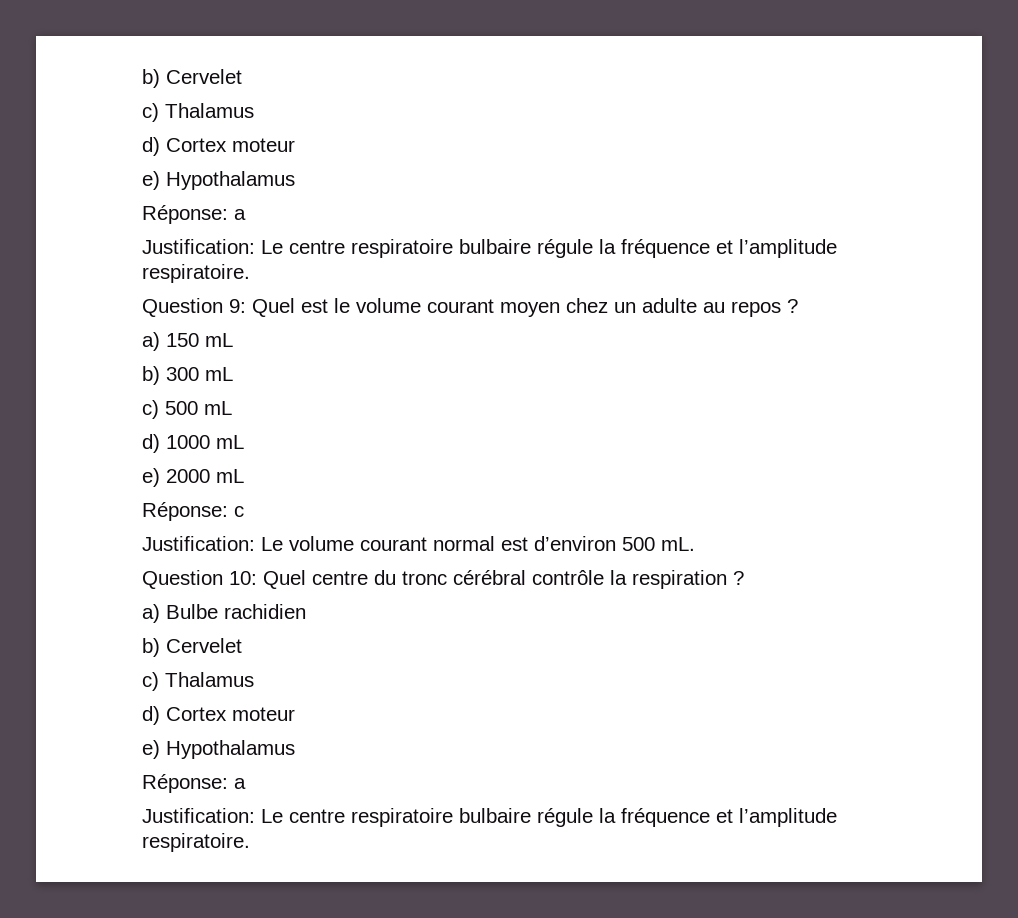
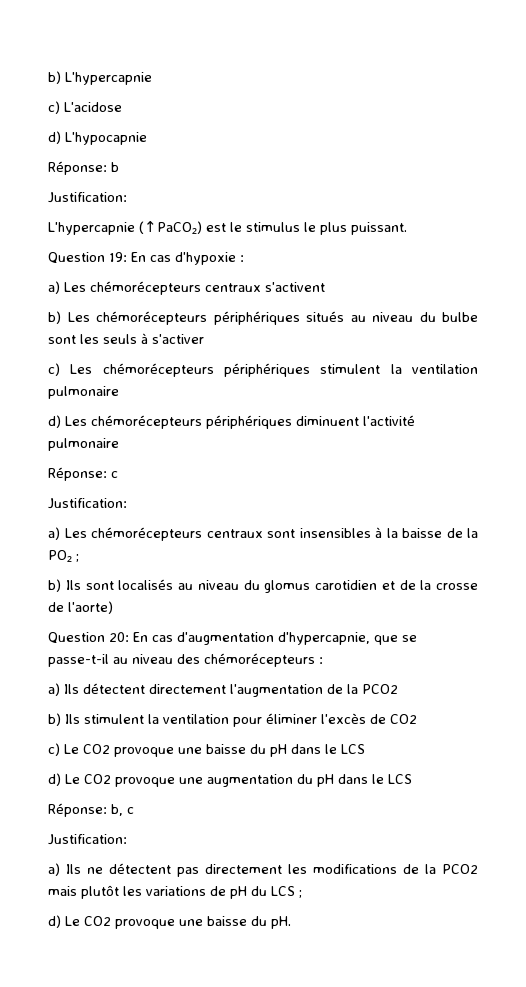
[142,69,242,88] [142,103,254,122] [142,137,295,156] [142,171,295,190] [142,205,246,224] [142,239,837,258] [142,264,250,283] [142,298,798,317] [142,332,233,351] [142,366,233,385] [142,400,232,419] [142,434,244,453] [142,468,244,487] [142,502,244,521] [142,536,695,551] [142,570,744,589] [142,604,306,623] [142,638,242,657] [142,672,254,691] [142,706,295,725] [142,740,295,759] [142,774,246,793] [142,808,837,827] [142,833,250,852] b) Cervelet // c) Thalamus // d) Cortex moteur // e) Hypothalamus // Réponse: a // Justification: Le centre respiratoire bulbaire régule la fréquence et l’amplitude respiratoire. // Question 9: Quel est le volume courant moyen chez un adulte au repos ? // a) 150 mL // b) 300 mL // c) 500 mL // d) 1000 mL // e) 2000 mL // Réponse: c // Justification: Le volume courant normal est d’environ 500 mL. // Question 10: Quel centre du tronc cérébral contrôle la respiration ? // a) Bulbe rachidien // b) Cervelet // c) Thalamus // d) Cortex moteur // e) Hypothalamus // Réponse: a // Justification: Le centre respiratoire bulbaire régule la fréquence et l’amplitude respiratoire. -> [48,71,152,85] [48,101,122,114] [48,131,147,145] [48,161,119,175] [48,192,127,203] [48,221,407,235] [48,252,244,265] [48,281,325,295] [48,311,478,325] [48,333,204,344] [48,363,478,377] [48,386,119,399] [48,415,415,429] [48,438,119,451] [48,467,118,481] [48,498,127,509] [48,527,478,541] [48,550,79,562] [48,579,478,593] [48,601,113,614] [48,632,417,645] [48,653,323,667] [48,683,398,697] [48,713,417,727] [48,743,365,757] [48,773,412,787] [48,803,134,817] [48,834,127,845] [48,863,478,877] [48,885,302,899] [48,915,291,929] b) L'hypercapnie // c) L'acidose // d) L'hypocapnie // Réponse: b // Justification: // L'hypercapnie (↑PaCO₂) est le stimulus le plus puissant. // Question 19: En cas d'hypoxie : // a) Les chémorécepteurs centraux s'activent // b) Les chémorécepteurs périphériques situés au niveau du bulbe sont les seuls à s'activer // c) Les chémorécepteurs périphériques stimulent la ventilation pulmonaire // d) Les chémorécepteurs périphériques diminuent l'activité pulmonaire // Réponse: c // Justification: // a) Les chémorécepteurs centraux sont insensibles à la baisse de la PO₂ ; // b) Ils sont localisés au niveau du glomus carotidien et de la crosse de l'aorte) // Question 20: En cas d'augmentation d'hypercapnie, que se passe-t-il au niveau des chémorécepteurs : // a) Ils détectent directement l'augmentation de la PCO2 // b) Ils stimulent la ventilation pour éliminer l'excès de CO2 // c) Le CO2 provoque une baisse du pH dans le LCS // d) Le CO2 provoque une augmentation du pH dans le LCS // Réponse: b, c // Justification: // a) Ils ne détectent pas directement les modifications de la PCO2 mais plutôt les variations de pH du LCS ; // d) Le CO2 provoque une baisse du pH.

